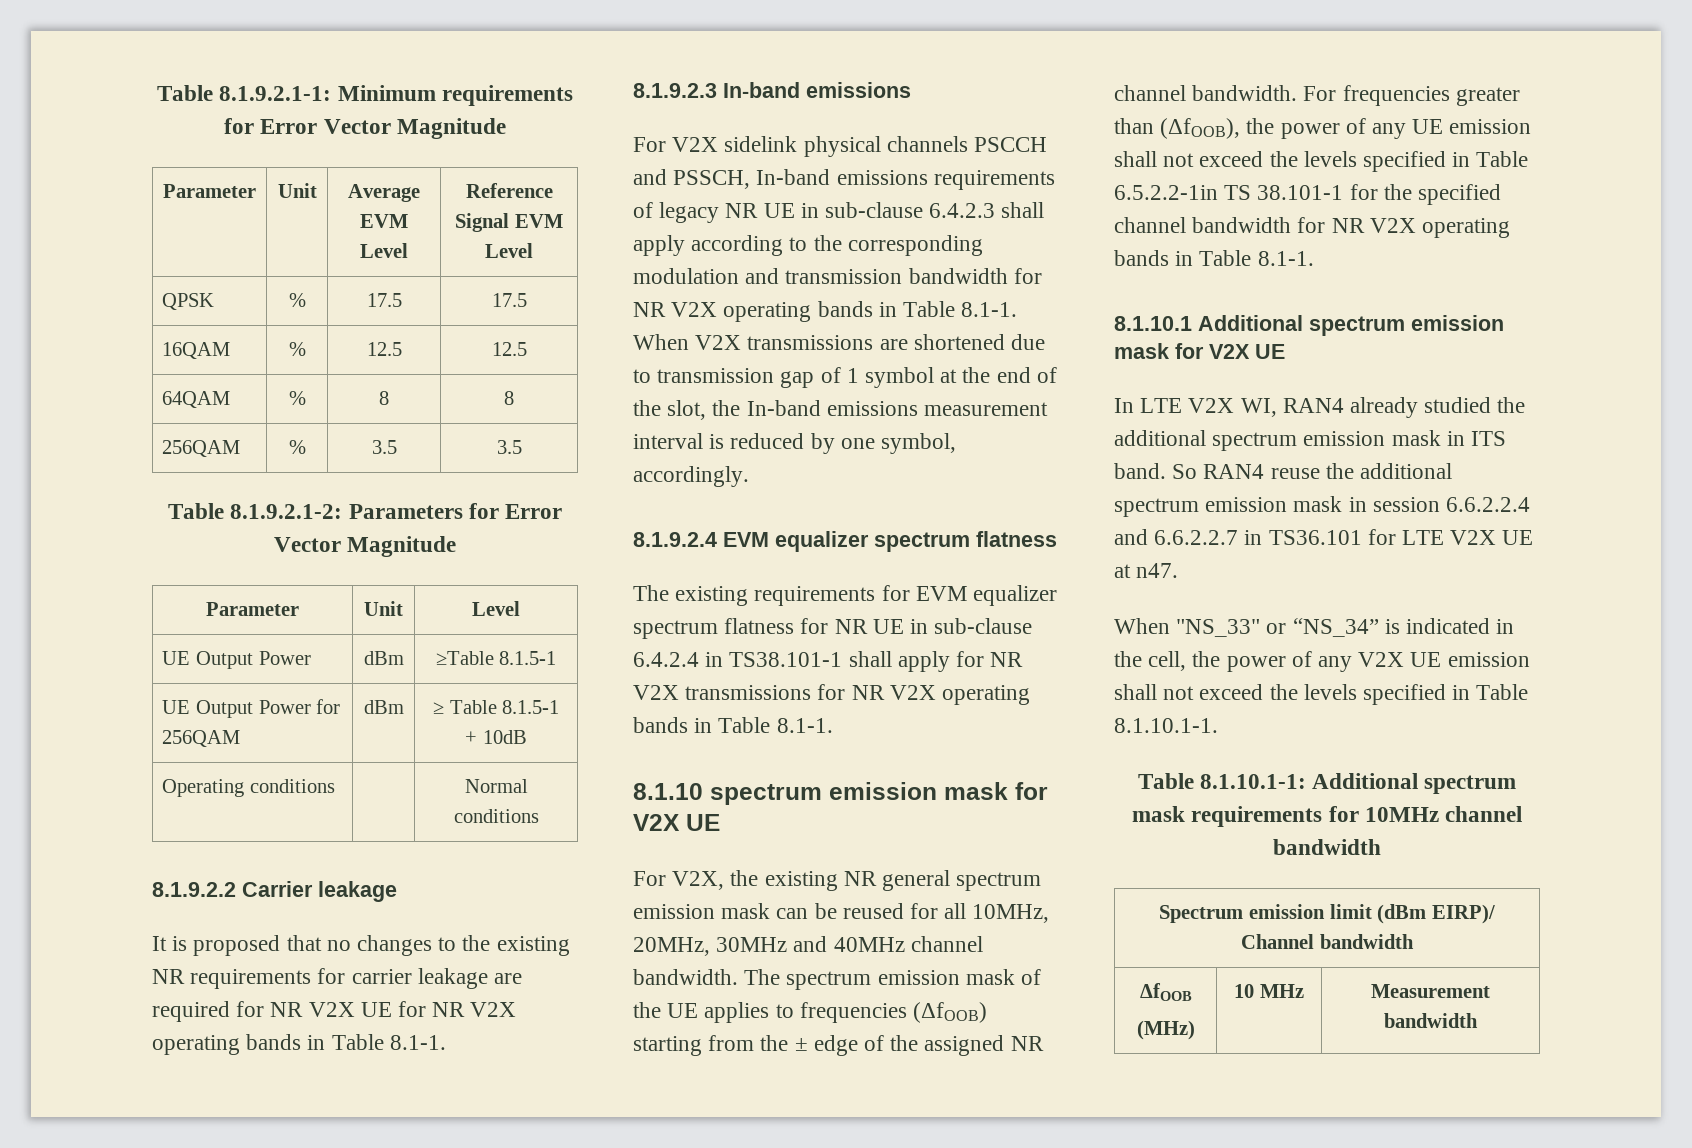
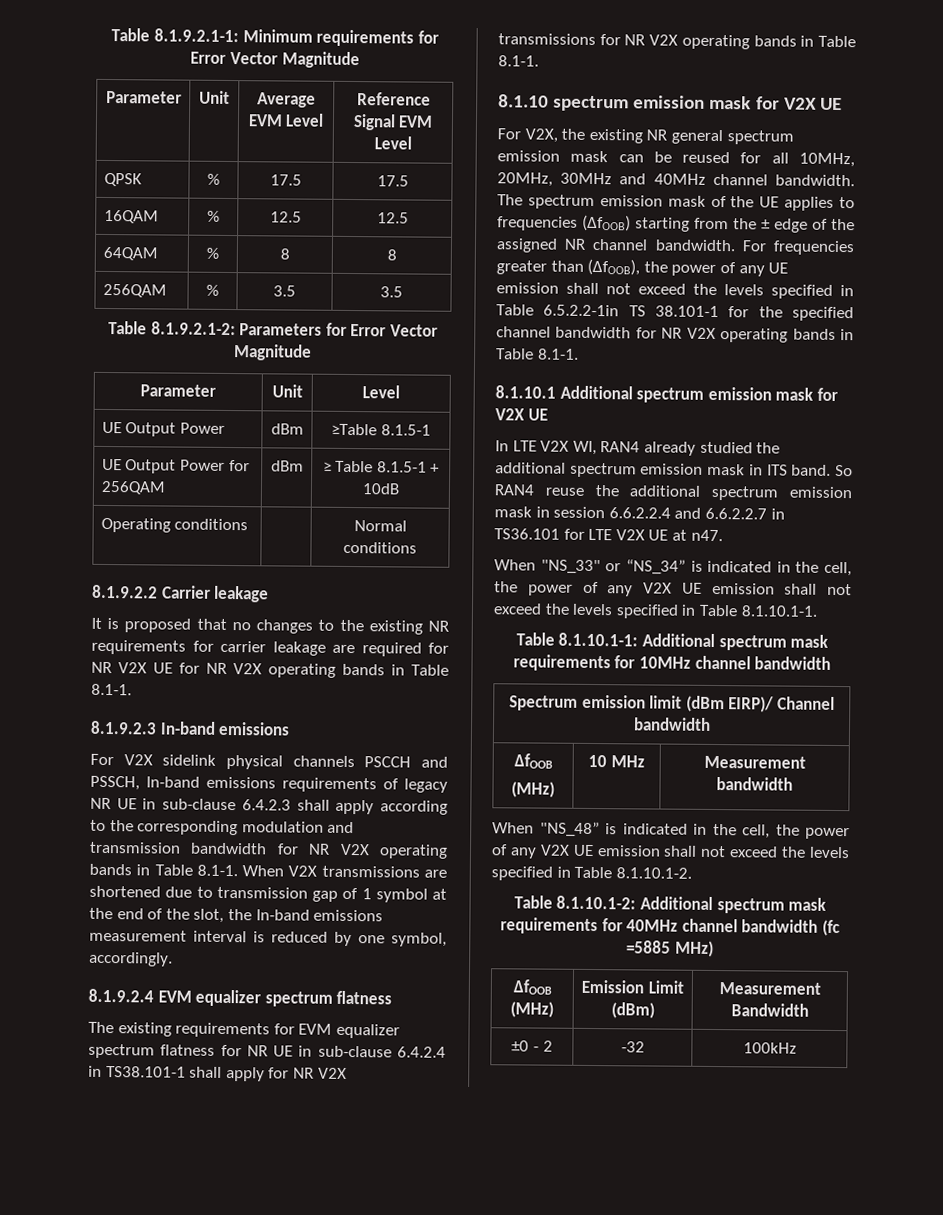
(1478, 1020) none -> [492,821,850,840] [491,844,850,859] [491,866,692,881] [513,895,828,914] [500,917,840,937] [626,940,714,957] [512,979,552,995] [510,1001,554,1018] [581,979,684,994] [610,1002,655,1019] [718,982,821,995] [730,1003,809,1017] [511,1040,553,1052] [620,1041,645,1053] [742,1042,797,1054] // When "NS_48” is indicated in the cell, the power of any V2X UE emission shall not exceed the levels specified in Table 8.1.10.1-2. // Table 8.1.10.1-2: Additional spectrum mask requirements for 40MHz channel bandwidth (fc =5885 MHz) // ΔfOOB (MHz) | Emission Limit (dBm) | Measurement Bandwidth // ±0 - 2 | -32 | 100kHz

